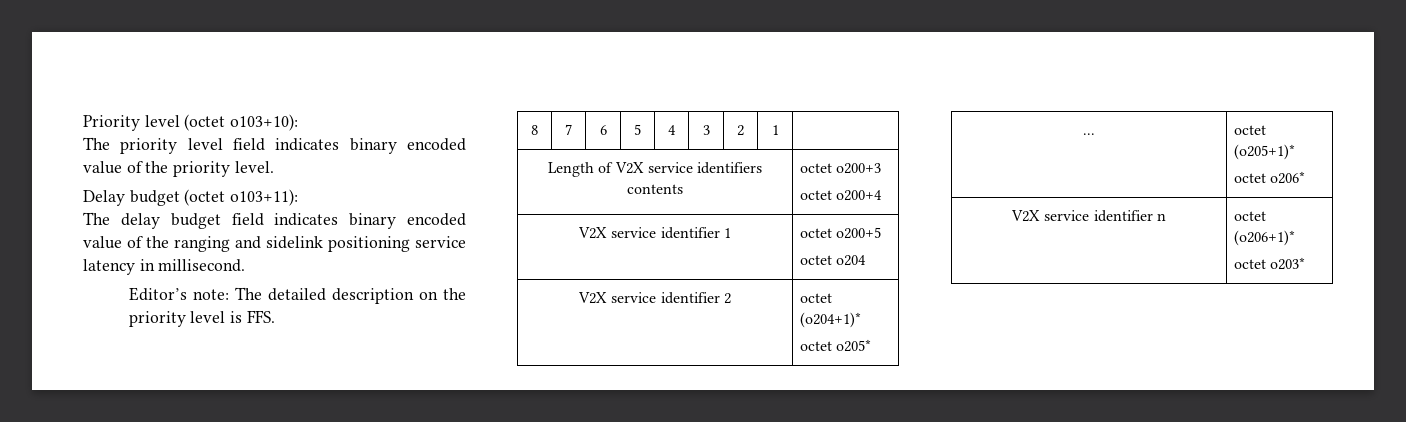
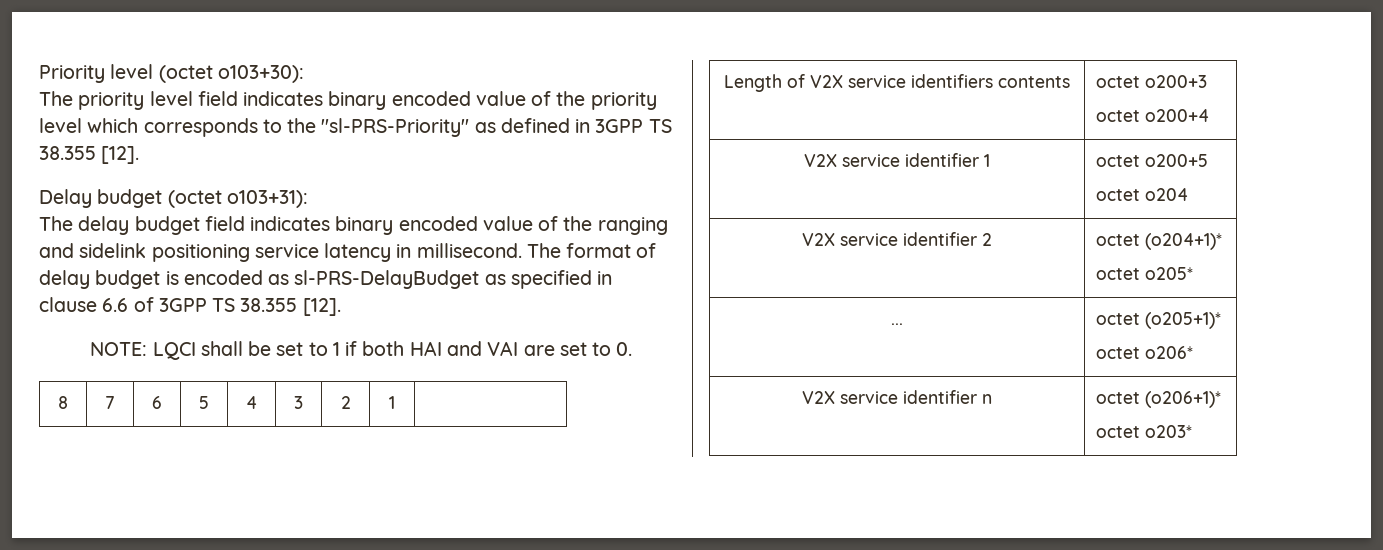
[230,114,299,131] o103+10): -> [217,65,304,83] o103+30):
[234,161,274,173] level. -> [39,118,672,137] [39,146,140,164] level which corresponds to the "sl-PRS-Priority" as defined in 3GPP TS 38.355 [12].
[230,189,299,206] o103+11): -> [226,190,308,208] o103+31):
[128,287,466,304] [128,310,275,327] // Editor’s note: The detailed description on the priority level is FFS. -> [526,243,657,258] [39,270,613,289] [39,297,341,316] [90,341,633,360] The format of delay budget is encoded as sl-PRS-DelayBudget as specified in clause 6.6 of 3GPP TS 38.355 [12]. // NOTE: LQCI shall be set to 1 if both HAI and VAI are set to 0.

